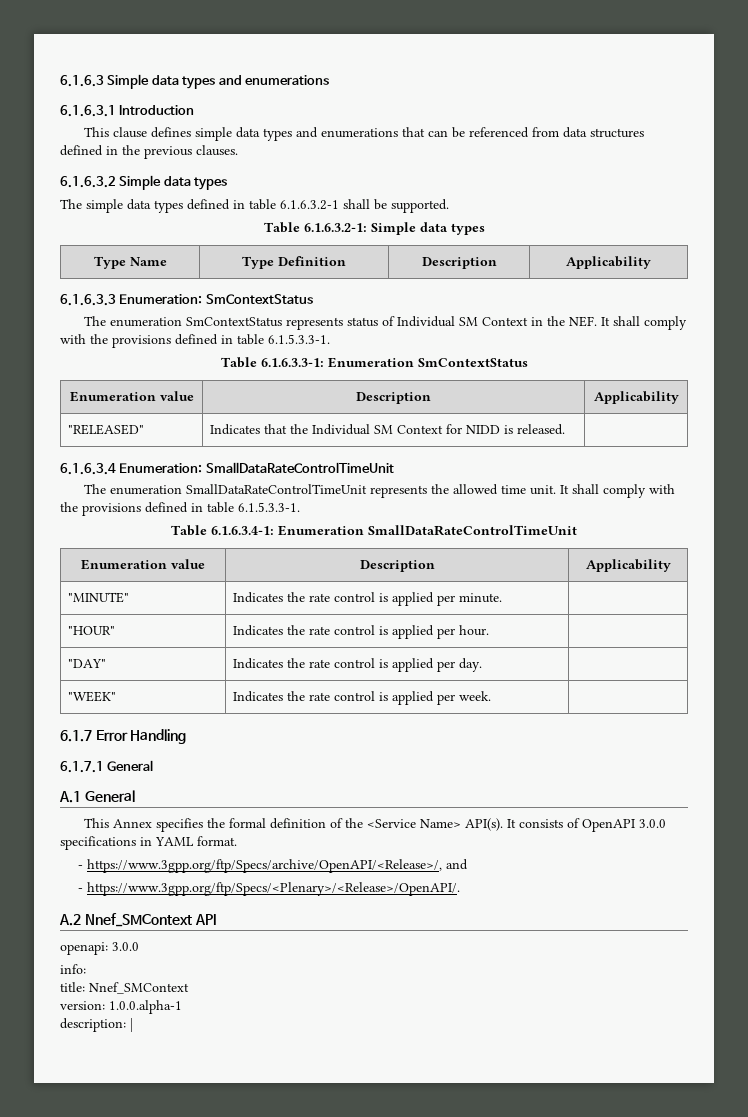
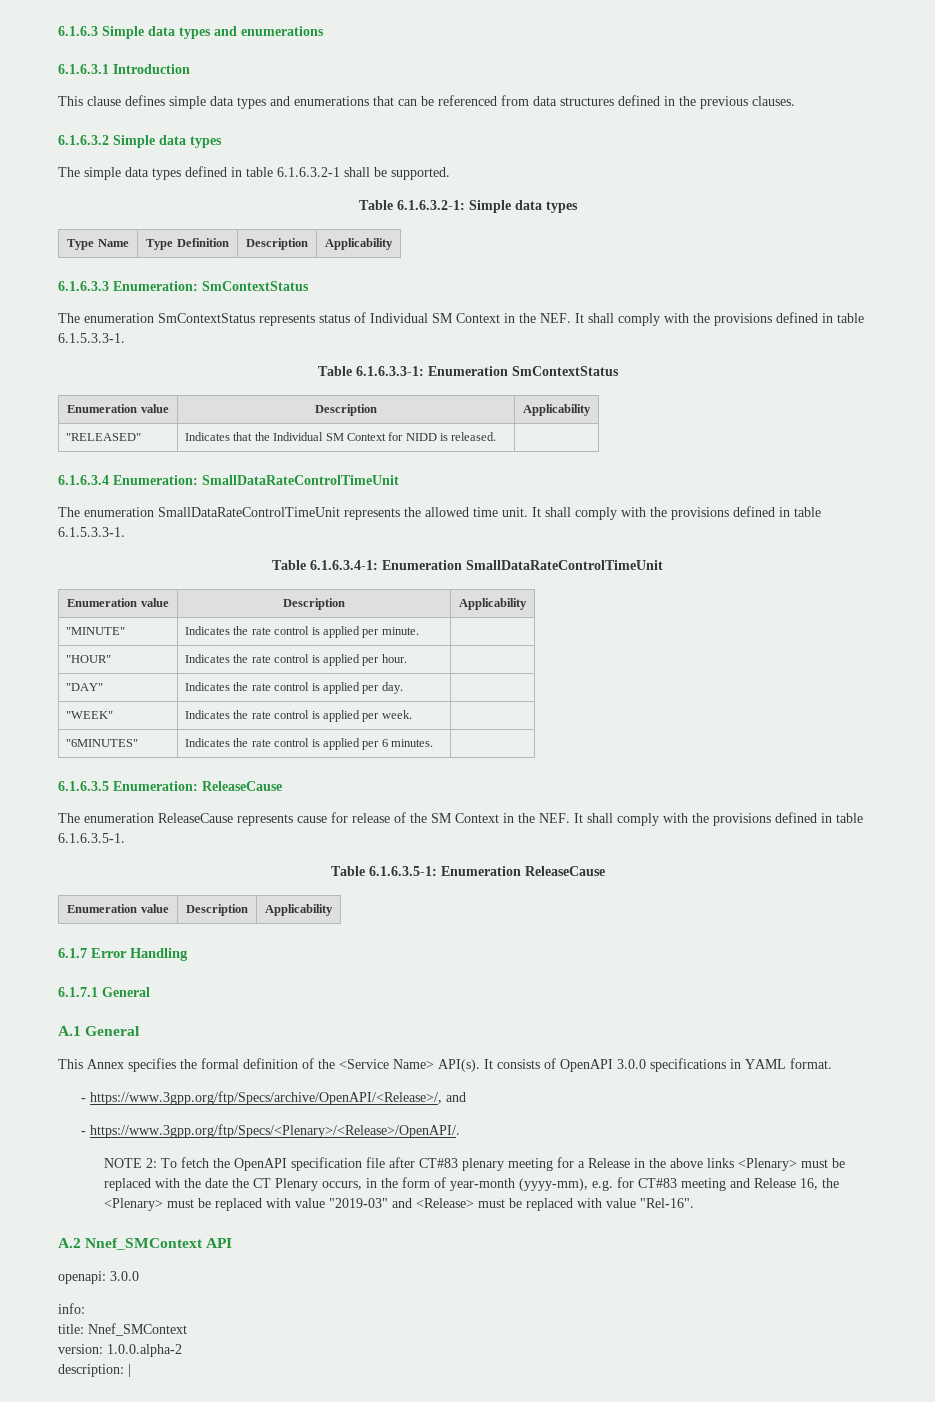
(491, 696) none -> [65,739,138,747] [184,738,433,750] [58,781,282,791] [58,812,863,826] [58,833,125,843] [330,866,605,876] [67,904,169,913] [186,904,248,916] [265,904,333,916] // "6MINUTES" | Indicates the rate control is applied per 6 minutes. | // 6.1.6.3.5 Enumeration: ReleaseCause // The enumeration ReleaseCause represents cause for release of the SM Context in the NEF. It shall comply with the provisions defined in table 6.1.6.3.5-1. // Table 6.1.6.3.5-1: Enumeration ReleaseCause // Enumeration value | Description | Applicability
(460, 889) none -> [103,1157,845,1171] [103,1177,839,1191] [103,1198,694,1211] // NOTE 2: To fetch the OpenAPI specification file after CT#83 plenary meeting for a Release in the above links <Plenary> must be replaced with the date the CT Plenary occurs, in the form of year-month (yyyy-mm), e.g. for CT#83 meeting and Release 16, the <Plenary> must be replaced with value "2019-03" and <Release> must be replaced with value "Rel-16".
[109,1000,182,1014] 1.0.0.alpha-1 -> [107,1344,182,1357] 1.0.0.alpha-2

